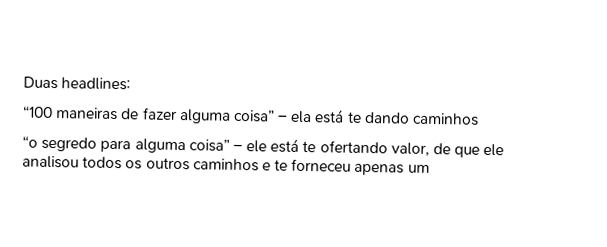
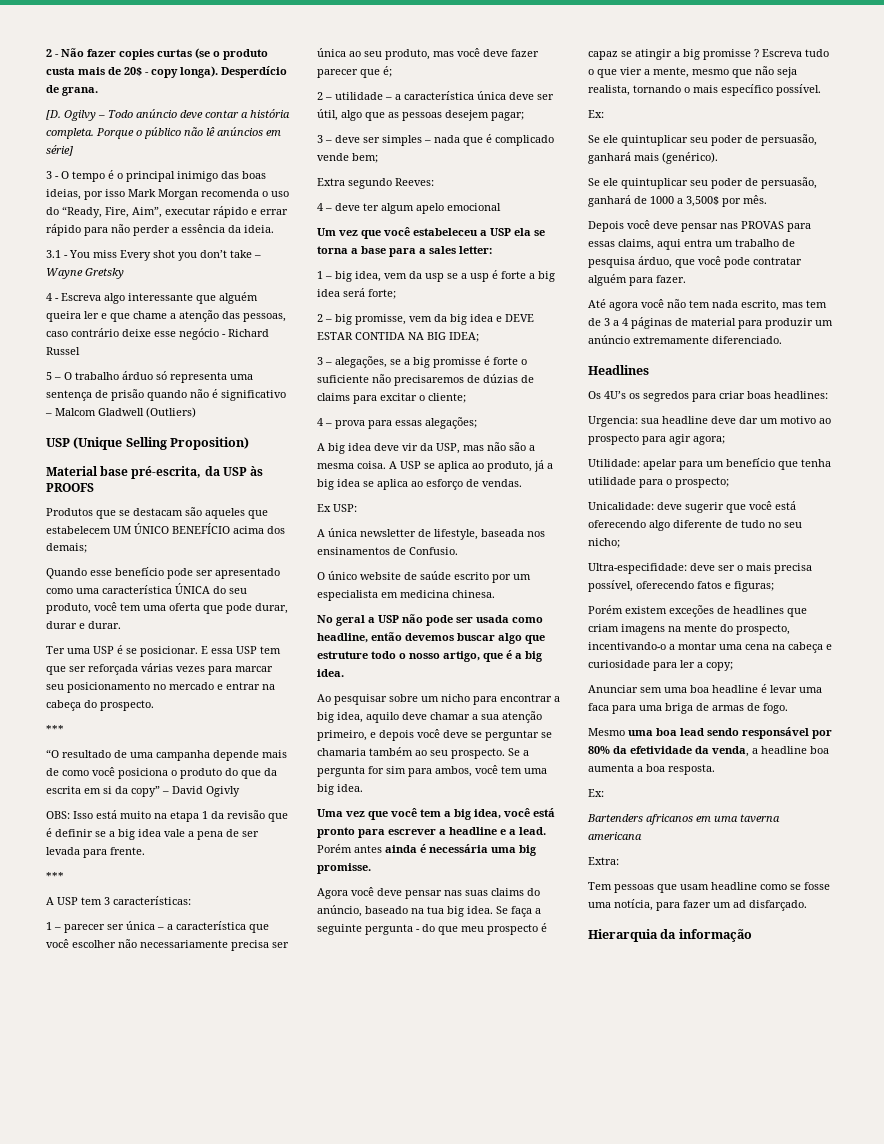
[23,76,132,91] [23,105,480,126] [22,135,505,158] [22,155,430,176] Duas headlines: // “100 maneiras de fazer alguma coisa” – ela está te dando caminhos // “o segredo para alguma coisa” – ele está te ofertando valor, de que ele analisou todos os outros caminhos e te forneceu apenas um -> [46,48,268,60] [46,66,287,78] [46,85,98,96] [46,109,290,121] [46,127,281,139] [46,145,73,156] [46,170,266,182] [46,189,289,200] [46,206,288,218] [46,224,274,236] [46,250,261,261] [46,268,124,279] [46,292,258,304] [46,310,286,322] [46,328,269,340] [46,347,80,355] [46,371,253,383] [46,389,286,401] [45,407,196,418] [46,437,250,450] [46,466,264,479] [46,483,94,492] [46,507,268,519] [46,523,285,534] [46,543,87,553] [46,567,280,579] [46,583,247,594] [46,602,288,614] [46,621,121,629] [46,645,281,657] [46,663,273,675] [46,682,275,693] [46,700,154,711] [46,725,64,733] [46,749,287,761] [46,767,277,779] [46,786,240,797] [46,810,288,822] [46,828,259,840] [46,847,145,858] [46,872,64,880] [46,896,191,905] [46,921,269,933] [46,939,289,951] [317,48,539,60] [317,66,392,78] [317,91,554,100] [317,109,524,121] [317,134,554,146] [317,153,378,163] [317,178,434,189] [317,203,501,214] [317,227,545,239] [317,246,492,257] [317,270,555,282] [317,288,396,299] [317,314,534,325] [317,332,479,342] [317,356,527,368] [317,374,534,386] [317,393,466,404] [317,417,477,429] [317,442,535,454] [317,460,553,472] [317,479,522,490] [317,504,357,512] [317,528,545,540] [317,547,458,555] [317,571,531,583] [317,590,495,601] [317,614,543,626] [317,632,545,644] [317,650,543,662] [317,669,344,677] [317,694,560,705] [317,711,542,723] [317,729,552,741] [317,747,529,759] [317,765,547,777] [317,784,363,795] [317,808,555,820] [317,827,546,838] [317,844,537,856] [317,863,371,874] [317,887,540,899] [317,905,541,917] [317,923,547,935] [588,49,829,60] [588,66,797,78] [588,84,821,96] [588,110,604,118] [588,134,817,146] [588,152,718,164] [588,177,817,189] [588,195,767,207] [588,220,811,232] [588,239,795,250] [588,256,802,268] [588,274,686,286] [588,299,827,311] [588,317,833,329] [588,335,782,344] [588,365,649,375] [588,391,828,402] [588,416,831,427] [588,434,725,445] [588,458,831,470] [588,477,729,488] [588,501,796,513] [588,520,802,531] [588,538,620,548] [588,563,812,574] [588,580,774,592] [588,605,807,617] [588,624,790,635] [588,642,832,653] [588,660,733,671] [588,684,822,693] [588,703,788,714] [588,727,832,739] [588,746,829,757] [588,764,715,775] [588,789,604,797] [587,814,780,825] [588,832,642,840] [588,857,619,865] [588,882,830,893] [588,899,807,911] [588,929,752,942] 2 - Não fazer copies curtas (se o produto custa mais de 20$ - copy longa). Desperdício de grana. // [D. Ogilvy – Todo anúncio deve contar a história completa. Porque o público não lê anúncios em série] // 3 - O tempo é o principal inimigo das boas ideias, por isso Mark Morgan recomenda o uso do “Ready, Fire, Aim”, executar rápido e errar rápido para não perder a essência da ideia. // 3.1 - You miss Every shot you don’t take – Wayne Gretsky // 4 - Escreva algo interessante que alguém queira ler e que chame a atenção das pessoas, caso contrário deixe esse negócio - Richard Russel // 5 – O trabalho árduo só representa uma sentença de prisão quando não é significativo – Malcom Gladwell (Outliers) // USP (Unique Selling Proposition) // Material base pré-escrita, da USP às PROOFS // Produtos que se destacam são aqueles que estabelecem UM ÚNICO BENEFÍCIO acima dos demais; // Quando esse benefício pode ser apresentado como uma característica ÚNICA do seu produto, você tem uma oferta que pode durar, durar e durar. // Ter uma USP é se posicionar. E essa USP tem que ser reforçada várias vezes para marcar seu posicionamento no mercado e entrar na cabeça do prospecto. // *** // “O resultado de uma campanha depende mais de como você posiciona o produto do que da escrita em si da copy” – David Ogivly // OBS: Isso está muito na etapa 1 da revisão que é definir se a big idea vale a pena de ser levada para frente. // *** // A USP tem 3 características: // 1 – parecer ser única – a característica que você escolher não necessariamente precisa ser única ao seu produto, mas você deve fazer parecer que é; // 2 – utilidade – a característica única deve ser útil, algo que as pessoas desejem pagar; // 3 – deve ser simples – nada que é complicado vende bem; // Extra segundo Reeves: // 4 – deve ter algum apelo emocional // Um vez que você estabeleceu a USP ela se torna a base para a sales letter: // 1 – big idea, vem da usp se a usp é forte a big idea será forte; // 2 – big promisse, vem da big idea e DEVE ESTAR CONTIDA NA BIG IDEA; // 3 – alegações, se a big promisse é forte o suficiente não precisaremos de dúzias de claims para excitar o cliente; // 4 – prova para essas alegações; // A big idea deve vir da USP, mas não são a mesma coisa. A USP se aplica ao produto, já a big idea se aplica ao esforço de vendas. // Ex USP: // A única newsletter de lifestyle, baseada nos ensinamentos de Confusio. // O único website de saúde escrito por um especialista em medicina chinesa. // No geral a USP não pode ser usada como headline, então devemos buscar algo que estruture todo o nosso artigo, que é a big idea. // Ao pesquisar sobre um nicho para encontrar a big idea, aquilo deve chamar a sua atenção primeiro, e depois você deve se perguntar se chamaria também ao seu prospecto. Se a pergunta for sim para ambos, você tem uma big idea. // Uma vez que você tem a big idea, você está pronto para escrever a headline e a lead. Porém antes ainda é necessária uma big promisse. // Agora você deve pensar nas suas claims do anúncio, baseado na tua big idea. Se faça a seguinte pergunta - do que meu prospecto é capaz se atingir a big promisse ? Escreva tudo o que vier a mente, mesmo que não seja realista, tornando o mais específico possível. // Ex: // Se ele quintuplicar seu poder de persuasão, ganhará mais (genérico). // Se ele quintuplicar seu poder de persuasão, ganhará de 1000 a 3,500$ por mês. // Depois você deve pensar nas PROVAS para essas claims, aqui entra um trabalho de pesquisa árduo, que você pode contratar alguém para fazer. // Até agora você não tem nada escrito, mas tem de 3 a 4 páginas de material para produzir um anúncio extremamente diferenciado. // Headlines // Os 4U’s os segredos para criar boas headlines: // Urgencia: sua headline deve dar um motivo ao prospecto para agir agora; // Utilidade: apelar para um benefício que tenha utilidade para o prospecto; // Unicalidade: deve sugerir que você está oferecendo algo diferente de tudo no seu nicho; // Ultra-especifidade: deve ser o mais precisa possível, oferecendo fatos e figuras; // Porém existem exceções de headlines que criam imagens na mente do prospecto, incentivando-o a montar uma cena na cabeça e curiosidade para ler a copy; // Anunciar sem uma boa headline é levar uma faca para uma briga de armas de fogo. // Mesmo uma boa lead sendo responsável por 80% da efetividade da venda, a headline boa aumenta a boa resposta. // Ex: // Bartenders africanos em uma taverna americana // Extra: // Tem pessoas que usam headline como se fosse uma notícia, para fazer um ad disfarçado. // Hierarquia da informação

